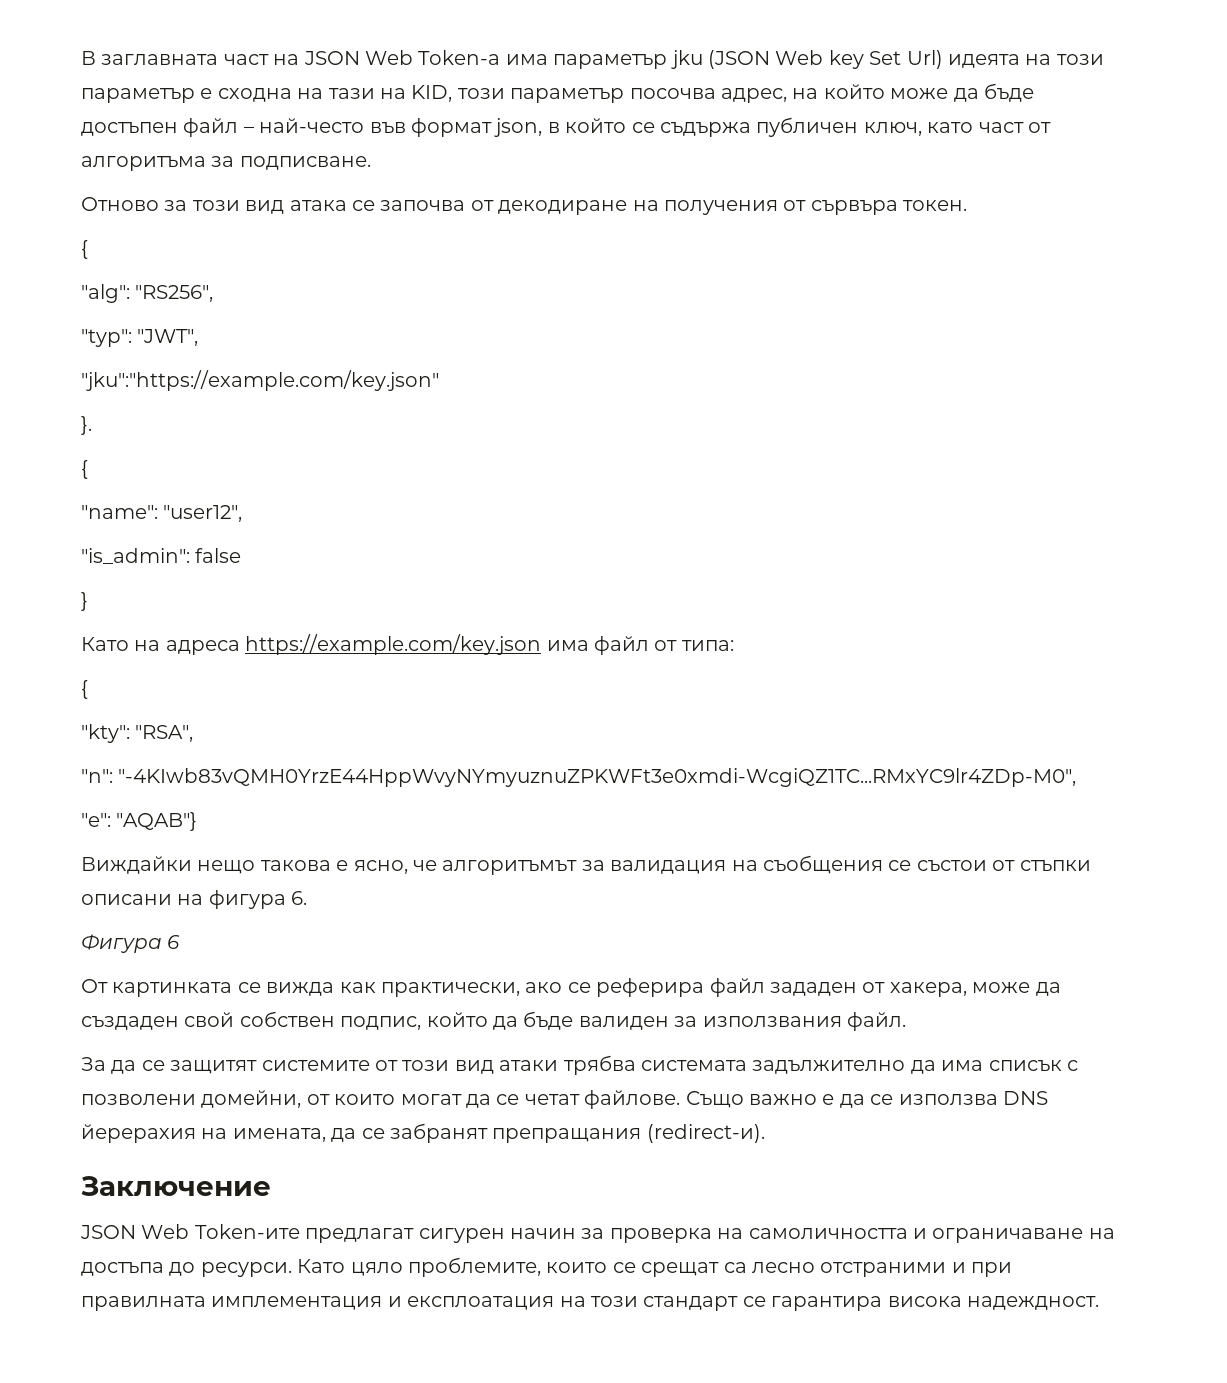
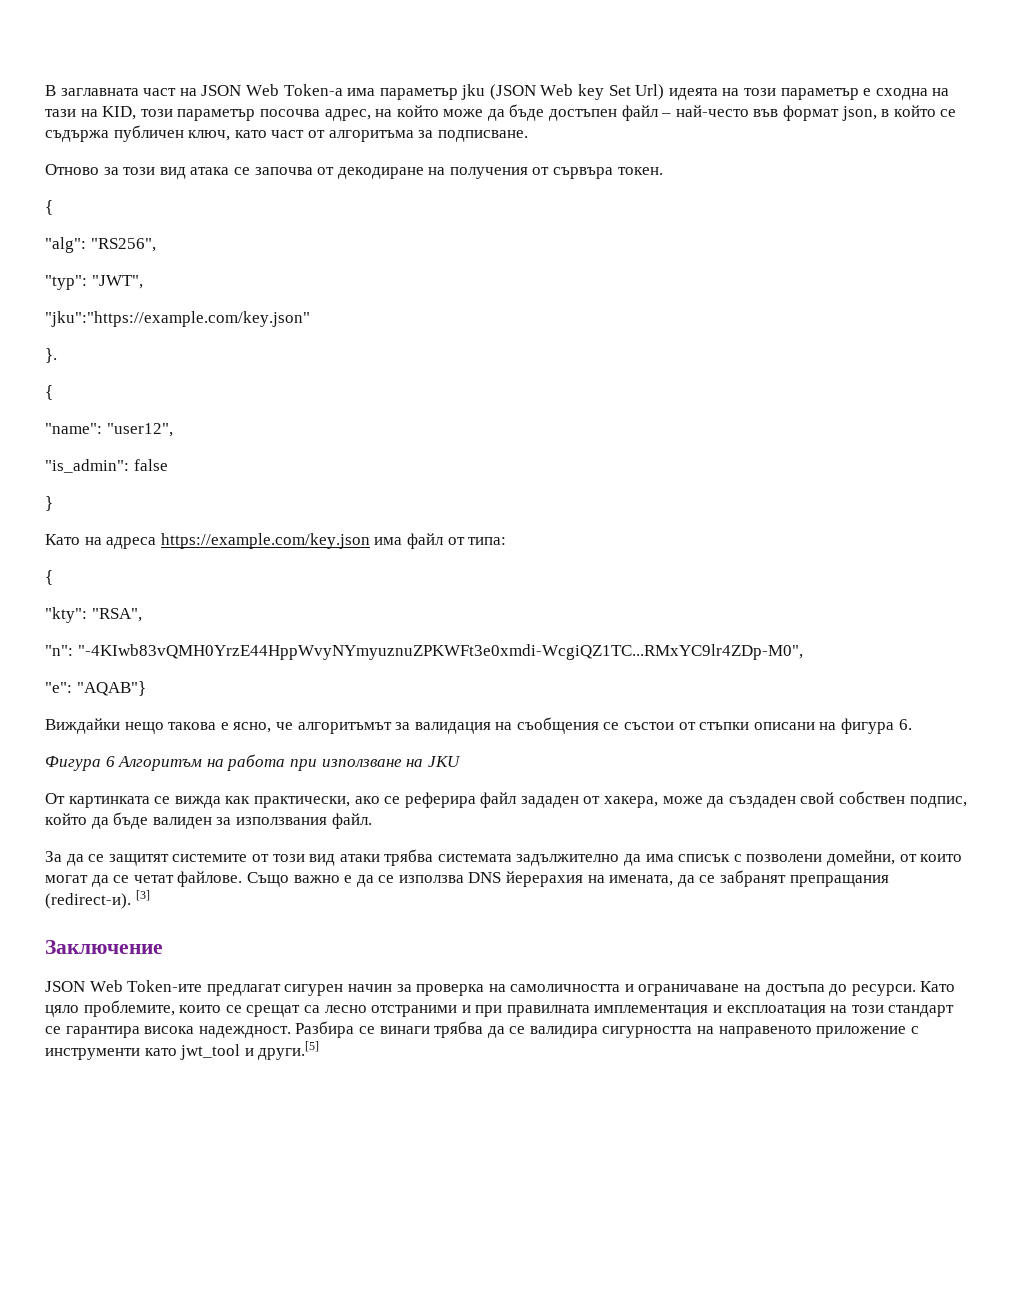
(181, 942) none -> [118,754,461,771] Алгоритъм на работа при използване на JKU
(765, 1133) none -> [135,890,150,901] [3]
(1099, 1303) none -> [295,1021,919,1038] [45,1041,320,1060] Разбира се винаги трябва да се валидира сигурността на направеното приложение с инструменти като jwt_tool и други.[5]

